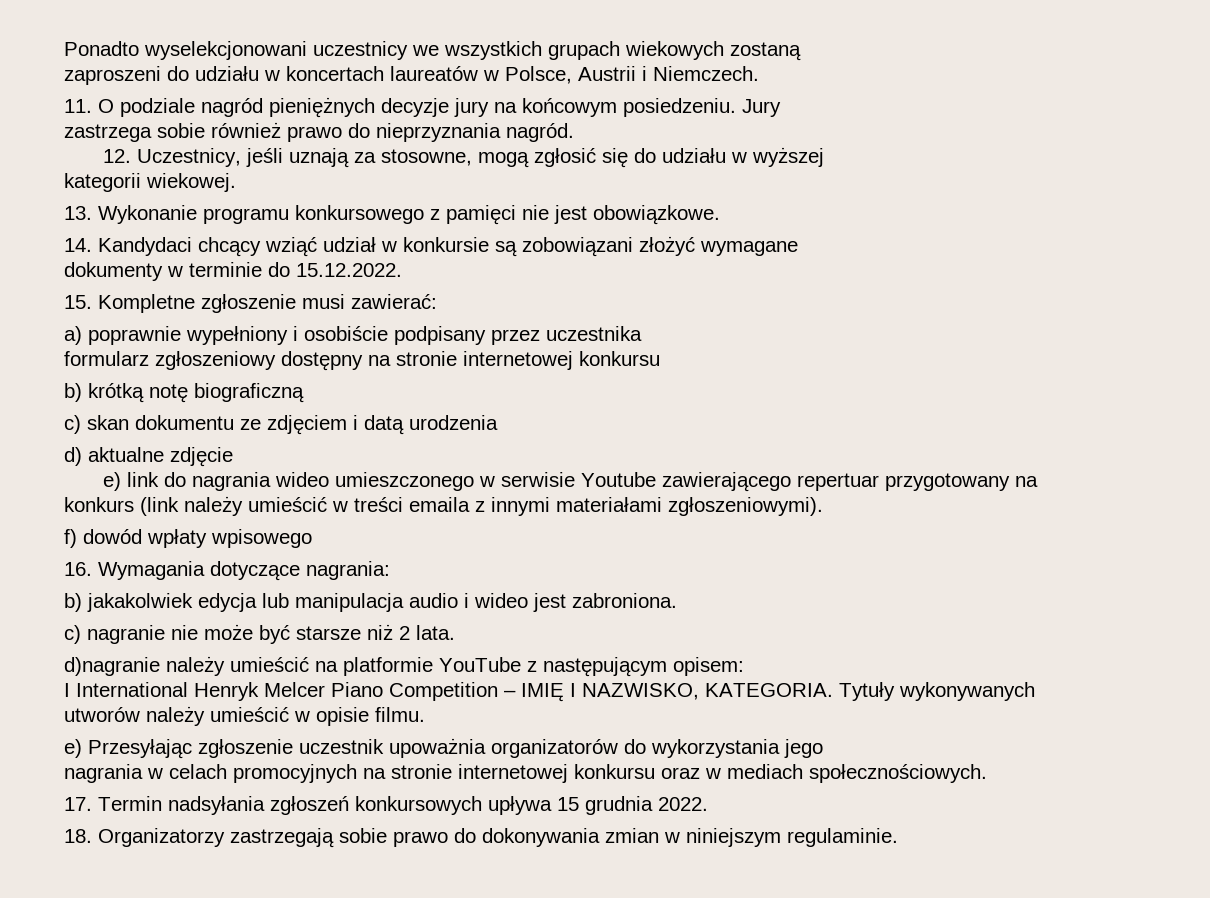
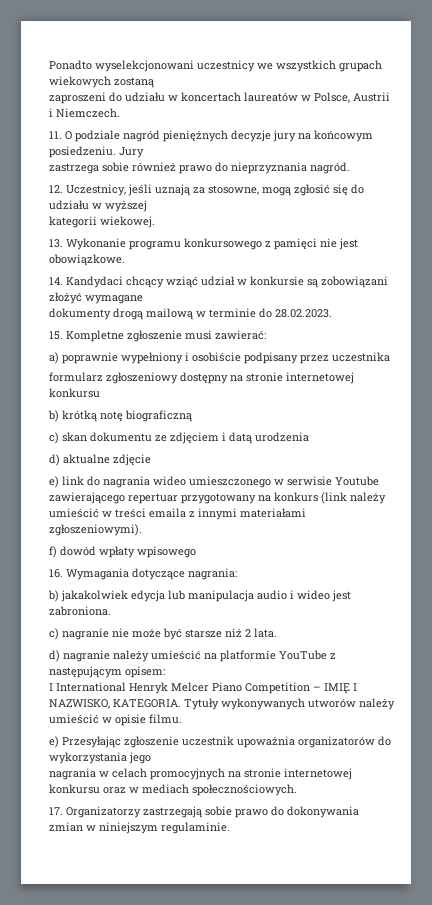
(163, 271) none -> [113,308,194,320] drogą mailową
[296,263,402,277] 15.12.2022. -> [275,309,332,318] 28.02.2023.
[64,657,160,676] d)nagranie -> [49,650,110,662] d) nagranie
[98,796,708,815] [64,829,92,843] Termin nadsyłania zgłoszeń konkursowych upływa 15 grudnia 2022. // 18. -> (63, 811) none

